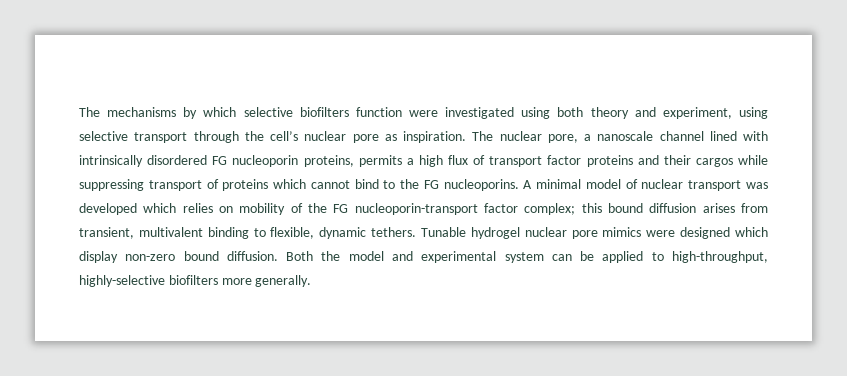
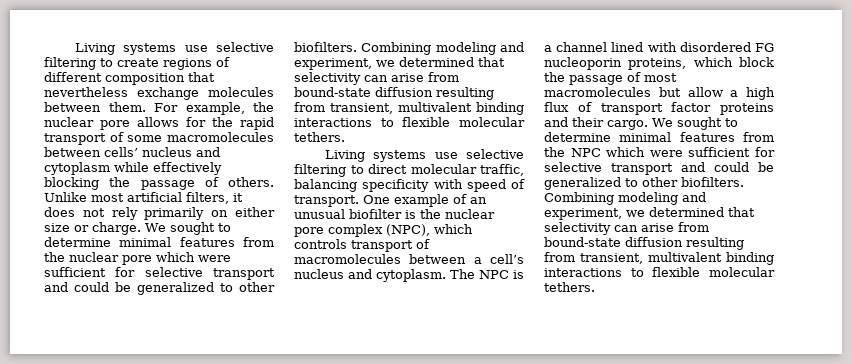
[79,107,768,119] [79,131,654,143] The mechanisms by which selective biofilters function were investigated using both theory and experiment, using selective transport through the cell’s nuclear pore as inspiration. The nuclear pore, a nanoscale -> [74,42,274,55] [44,57,230,70] [44,72,215,85] [44,87,274,100] [44,102,274,115] [44,117,274,130] [44,132,274,145] [44,147,220,157] [44,162,222,175] [44,177,274,190] [44,192,243,204] [44,207,275,220] [44,222,231,235] [44,237,274,247] [44,252,231,265] [44,267,275,280] [44,282,275,295] [294,42,524,55] [294,57,505,70] [294,72,459,85] [294,87,494,100] [294,102,524,115] [294,117,525,127] [294,132,345,142] [324,149,524,162] [294,164,524,177] [294,179,525,192] [294,194,487,207] [294,209,495,219] [294,224,473,237] [294,239,430,252] [294,254,524,264] [294,269,524,282] [544,45,552,52] Living systems use selective filtering to create regions of different composition that nevertheless exchange molecules between them. For example, the nuclear pore allows for the rapid transport of some macromolecules between cells’ nucleus and cytoplasm while effectively blocking the passage of others. Unlike most artificial filters, it does not rely primarily on either size or charge. We sought to determine minimal features from the nuclear pore which were sufficient for selective transport and could be generalized to other biofilters. Combining modeling and experiment, we determined that selectivity can arise from bound-state diffusion resulting from transient, multivalent binding interactions to flexible molecular tethers. // Living systems use selective filtering to direct molecular traffic, balancing specificity with speed of transport. One example of an unusual biofilter is the nuclear pore complex (NPC), which controls transport of macromolecules between a cell’s nucleus and cytoplasm. The NPC is a
[79,155,143,167] intrinsically -> (677, 47) none
[358,155,402,167] permits -> [693,57,774,67] [544,72,677,85] [544,87,723,97] which block the passage of most macromolecules but allow
[695,155,768,167] [79,179,768,191] [79,203,769,215] [79,227,768,239] [79,251,769,263] [79,275,312,287] cargos while suppressing transport of proteins which cannot bind to the FG nucleoporins. A minimal model of nuclear transport was developed which relies on mobility of the FG nucleoporin-transport factor complex; this bound diffusion arises from transient, multivalent binding to flexible, dynamic tethers. Tunable hydrogel nuclear pore mimics were designed which display non-zero bound diffusion. Both the model and experimental system can be applied to high-throughput, highly-selective biofilters more generally. -> [607,117,738,130] [544,132,774,142] [544,147,775,157] [544,162,774,175] [544,177,744,190] [544,192,706,205] [544,207,755,220] [544,222,709,235] [544,237,744,250] [544,252,774,265] [544,267,775,277] [544,282,595,292] cargo. We sought to determine minimal features from the NPC which were sufficient for selective transport and could be generalized to other biofilters. Combining modeling and experiment, we determined that selectivity can arise from bound-state diffusion resulting from transient, multivalent binding interactions to flexible molecular tethers.

